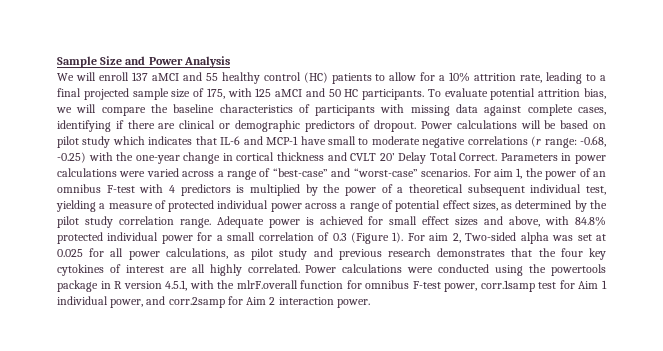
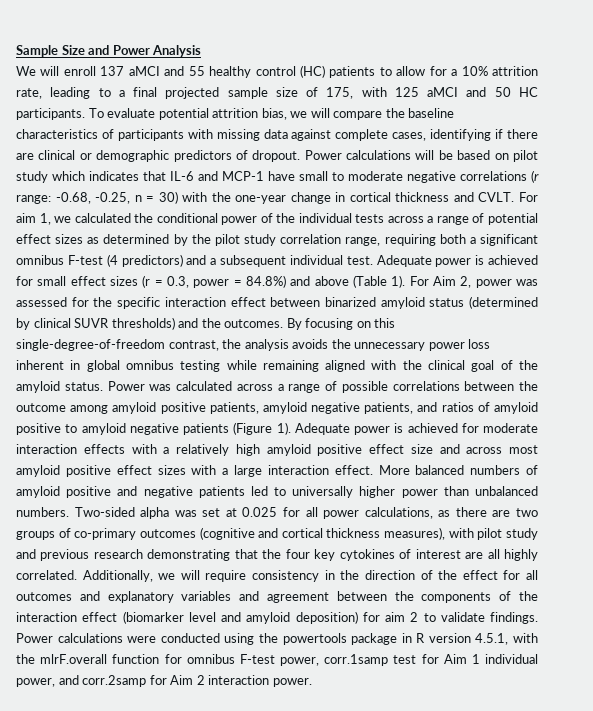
[57,152,86,163] -0.25) -> [95,191,178,204] -0.25, n = 30)
[350,152,606,164] [57,168,607,180] [57,184,607,196] [56,200,302,212] CVLT 20’ Delay Total Correct. Parameters in power calculations were varied across a range of “best-case” and “worst-case” scenarios. For aim 1, the power of an omnibus F-test with 4 predictors is multiplied by the power of a theoretical subsequent individual test, yielding a measure of protected individual power -> [478,192,539,202] [16,213,385,225] CVLT. For aim 1, we calculated the conditional power of the individual tests
[472,201,498,211] sizes, -> [55,234,84,244] sizes
[179,218,211,228] range. -> [345,234,538,246] [16,254,373,267] range, requiring both a significant omnibus F-test (4 predictors) and a subsequent individual test.
[484,216,606,227] [57,232,461,244] and above, with 84.8% protected individual power for a small correlation of 0.3 (Figure 1). For aim 2, -> [142,275,538,288] [16,296,538,309] [16,317,396,330] [16,339,491,351] [16,360,539,372] [16,381,538,393] [16,402,538,414] [16,422,538,435] [16,444,538,456] [16,465,538,477] [16,486,538,498] [16,507,69,517] (r = 0.3, power = 84.8%) and above (Table 1). For Aim 2, power was assessed for the specific interaction effect between binarized amyloid status (determined by clinical SUVR thresholds) and the outcomes. By focusing on this single-degree-of-freedom contrast, the analysis avoids the unnecessary power loss inherent in global omnibus testing while remaining aligned with the clinical goal of the amyloid status. Power was calculated across a range of possible correlations between the outcome among amyloid positive patients, amyloid negative patients, and ratios of amyloid positive to amyloid negative patients (Figure 1). Adequate power is achieved for moderate interaction effects with a relatively high amyloid positive effect size and across most amyloid positive effect sizes with a large interaction effect. More balanced numbers of amyloid positive and negative patients led to universally higher power than unbalanced numbers.
(245, 254) none -> [455,507,538,517] [16,527,474,540] there are two groups of co-primary outcomes (cognitive and cortical thickness measures), with
[437,248,506,257] demonstrates -> [147,549,231,561] demonstrating
(300, 268) none -> [82,570,539,582] [16,591,538,603] [16,611,538,624] Additionally, we will require consistency in the direction of the effect for all outcomes and explanatory variables and agreement between the components of the interaction effect (biomarker level and amyloid deposition) for aim 2 to validate findings.

